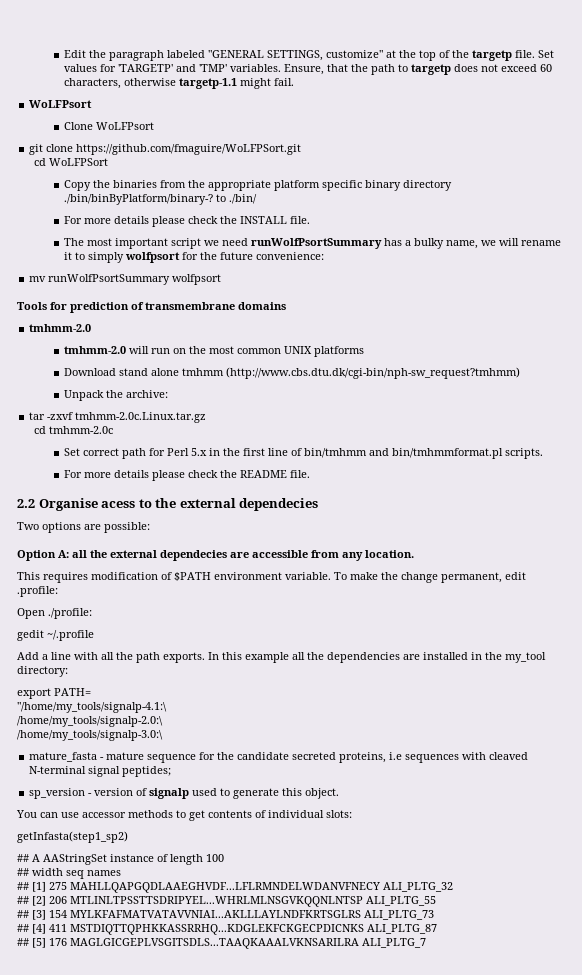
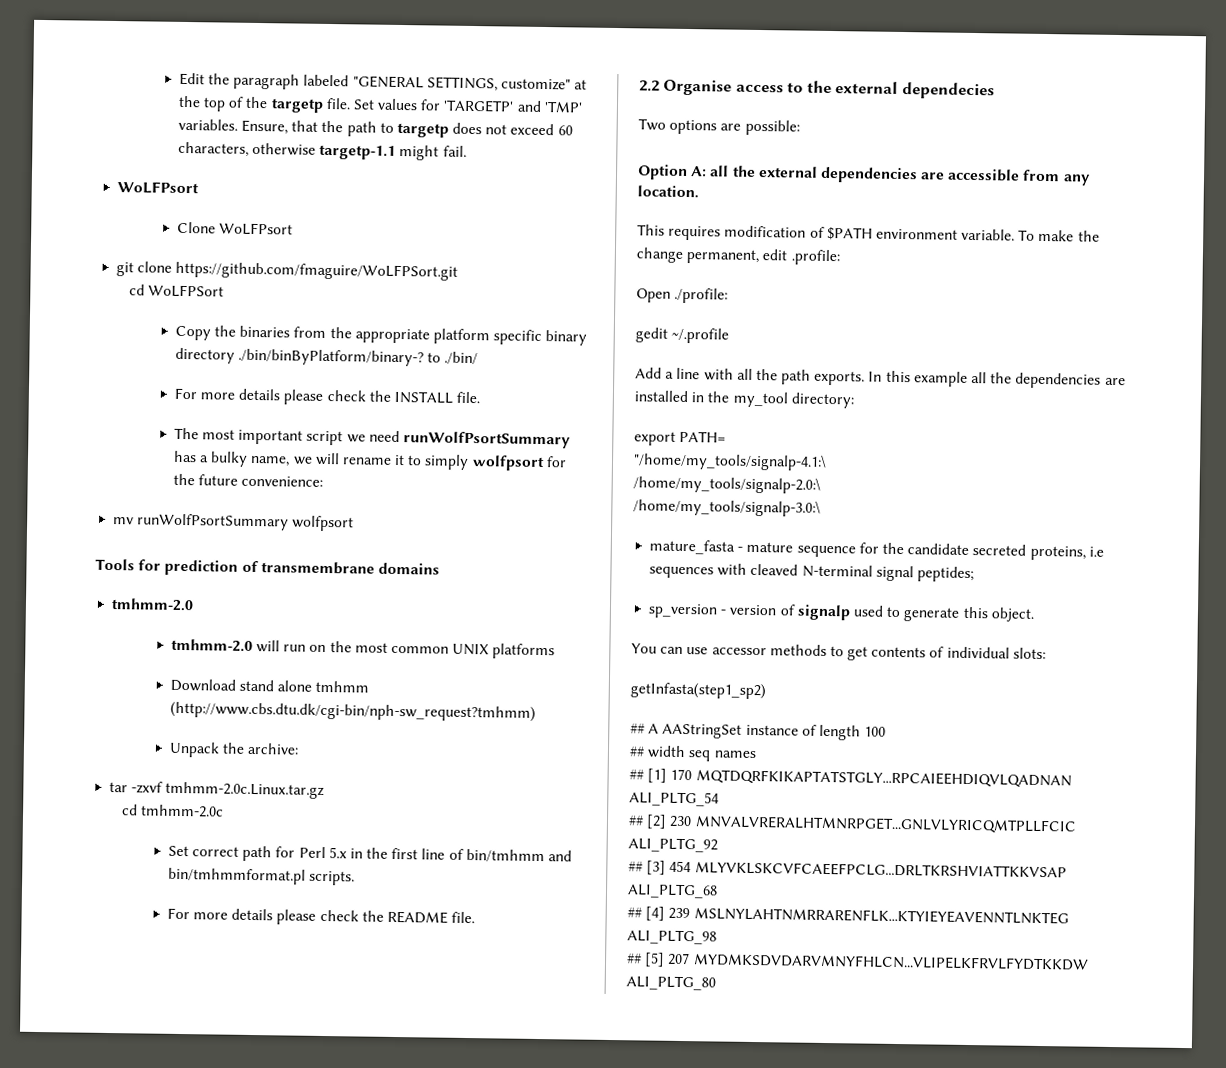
[101,501,136,508] acess -> [735,84,784,93] access
[160,550,227,561] dependecies -> [819,166,918,184] dependencies
[49,882,453,893] 275 MAHLLQAPGQDLAAEGHVDF...LFLRMNDELWDANVFNECY ALI_PLTG_32 -> [670,768,1072,789] [629,791,719,807] 170 MQTDQRFKIKAPTATSTGLY...RPCAIEEHDIQVLQADNAN ALI_PLTG_54
[49,896,436,907] 206 MTLINLTPSSTTSDRIPYEL...WHRLMLNSGVKQQNLNTSP ALI_PLTG_55 -> [669,815,1077,835] [628,837,718,853] 230 MNVALVRERALHTMNRPGET...GNLVLYRICQMTPLLFCIC ALI_PLTG_92
[49,910,434,920] 154 MYLKFAFMATVATAVVNIAI...AKLLLAYLNDFKRTSGLRS ALI_PLTG_73 -> [669,860,1067,879] [627,883,718,899] 454 MLYVKLSKCVFCAEEFPCLG...DRLTKRSHVIATTKKVSAP ALI_PLTG_68
[49,924,437,935] 411 MSTDIQTTQPHKKASSRRHQ...KDGLEKFCKGECPDICNKS ALI_PLTG_87 -> [668,907,1069,925] [627,929,717,945] 239 MSLNYLAHTNMRRARENFLK...KTYIEYEAVENNTLNKTEG ALI_PLTG_98
[49,938,426,949] 176 MAGLGICGEPLVSGITSDLS...TAAQKAAALVKNSARILRA ALI_PLTG_7 -> [667,952,1089,971] [626,975,716,991] 207 MYDMKSDVDARVMNYFHLCN...VLIPELKFRVLFYDTKKDW ALI_PLTG_80

